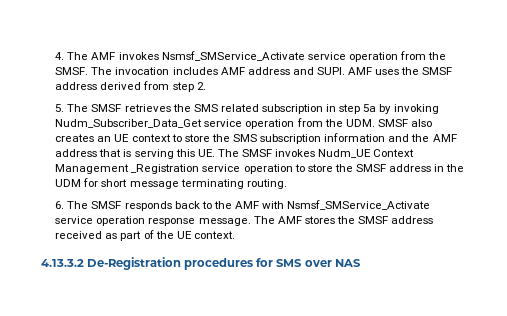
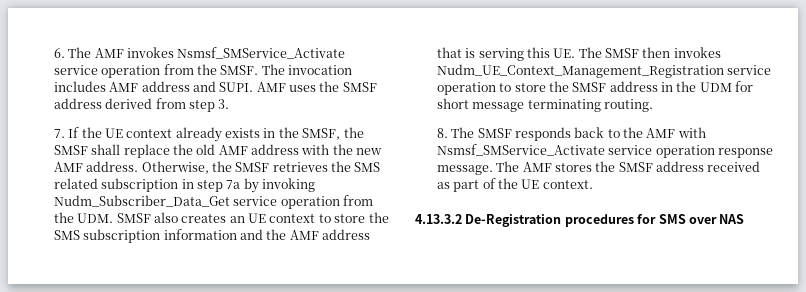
[55,52,65,60] 4. -> [53,48,65,58] 6.
[196,82,206,90] [55,104,89,112] 2. // 5. The -> [218,99,230,109] [53,127,364,142] [53,144,383,158] [53,161,232,174] 3. // 7. If the UE context already exists in the SMSF, the SMSF shall replace the old AMF address with the new AMF address. Otherwise, the
[363,104,377,112] 5a -> [226,180,241,189] 7a
[275,149,415,158] [55,164,200,174] invokes Nudm_UE Context Management _Registration -> [642,47,721,58] [436,64,724,78] then invokes Nudm_UE_Context_Management_Registration
[55,201,65,209] 6. -> [436,128,448,138] 8.

